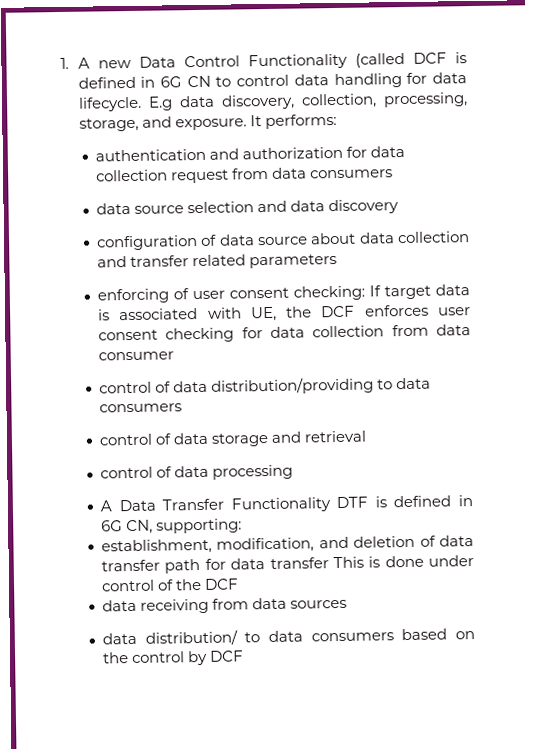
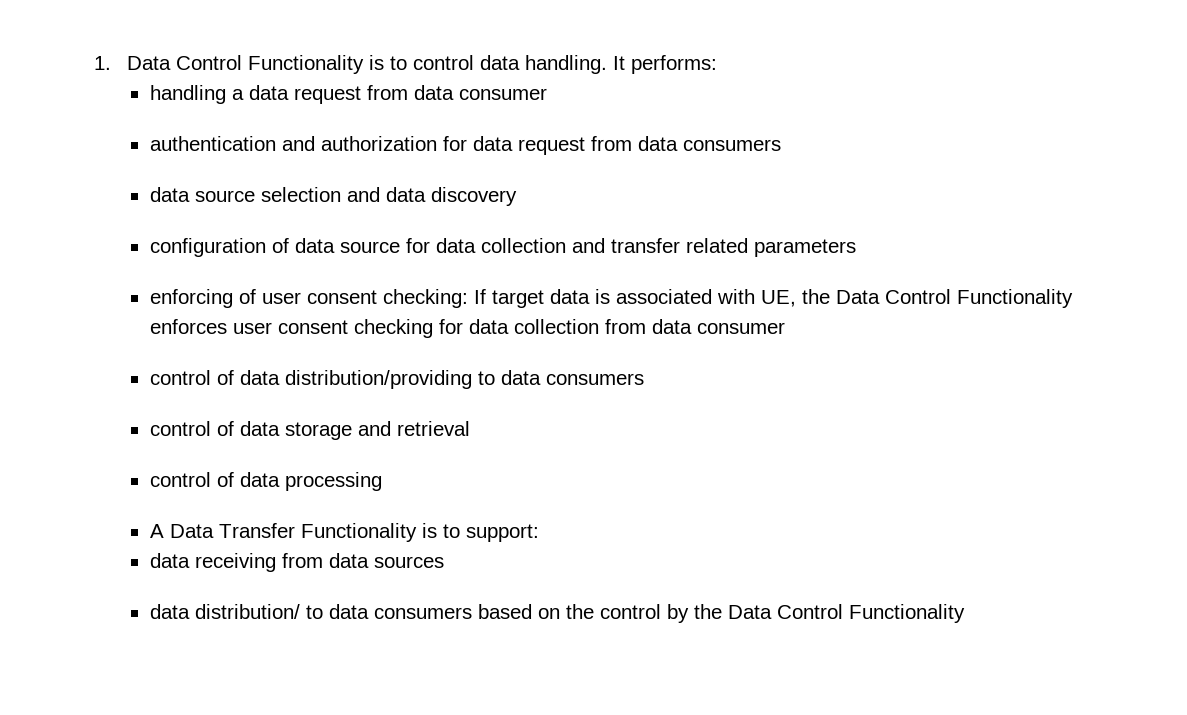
[77,52,468,70] [77,72,467,89] [77,92,468,112] [78,113,337,132] A new Data Control Functionality (called DCF is defined in 6G CN to control data handling for data lifecycle. E.g data discovery, collection, processing, storage, and exposure. It performs: -> [127,55,718,74] [149,85,547,104] Data Control Functionality is to control data handling. It performs: // handling a data request from data consumer
[96,169,169,182] collection -> (513, 143) none
[310,232,357,245] about -> [405,238,430,253] for
[321,305,356,318] DCF -> [835,289,1073,308] Data Control Functionality
[336,495,474,509] [101,518,243,535] [101,535,475,555] [101,555,475,574] [101,578,240,592] DTF is defined in 6G CN, supporting: // establishment, modification, and deletion of data transfer path for data transfer This is done under control of the DCF -> [421,523,539,542] is to support:
[209,650,245,662] DCF -> [693,604,965,623] the Data Control Functionality

